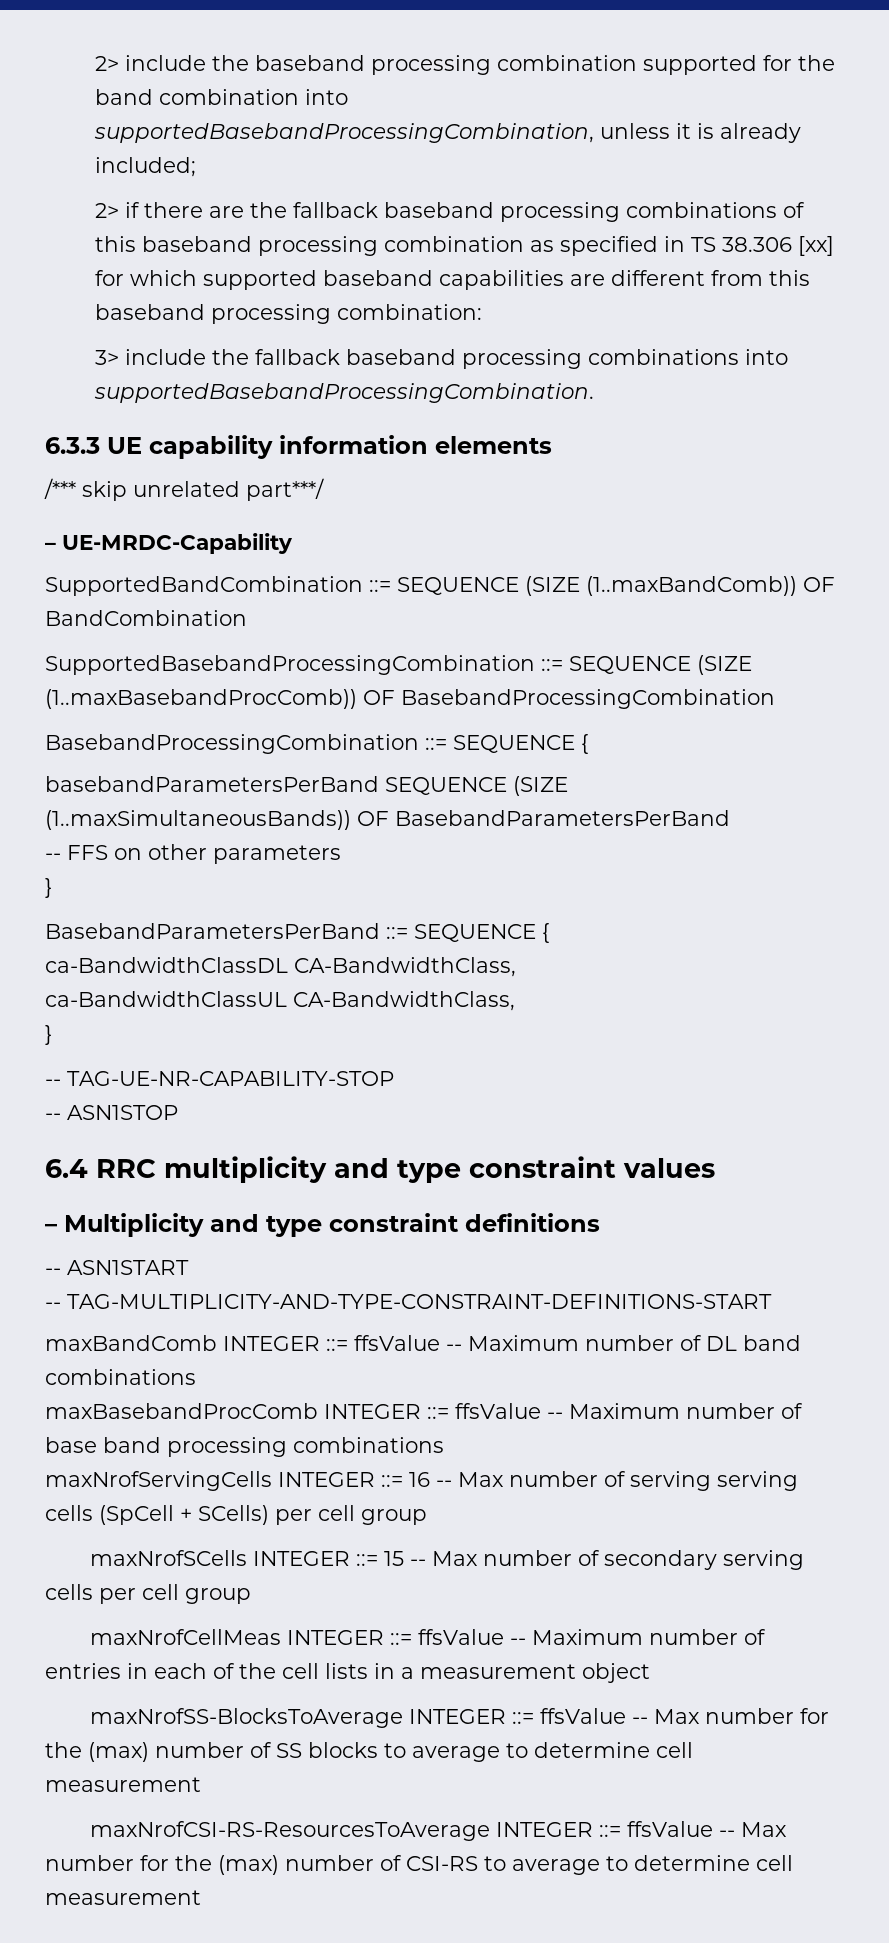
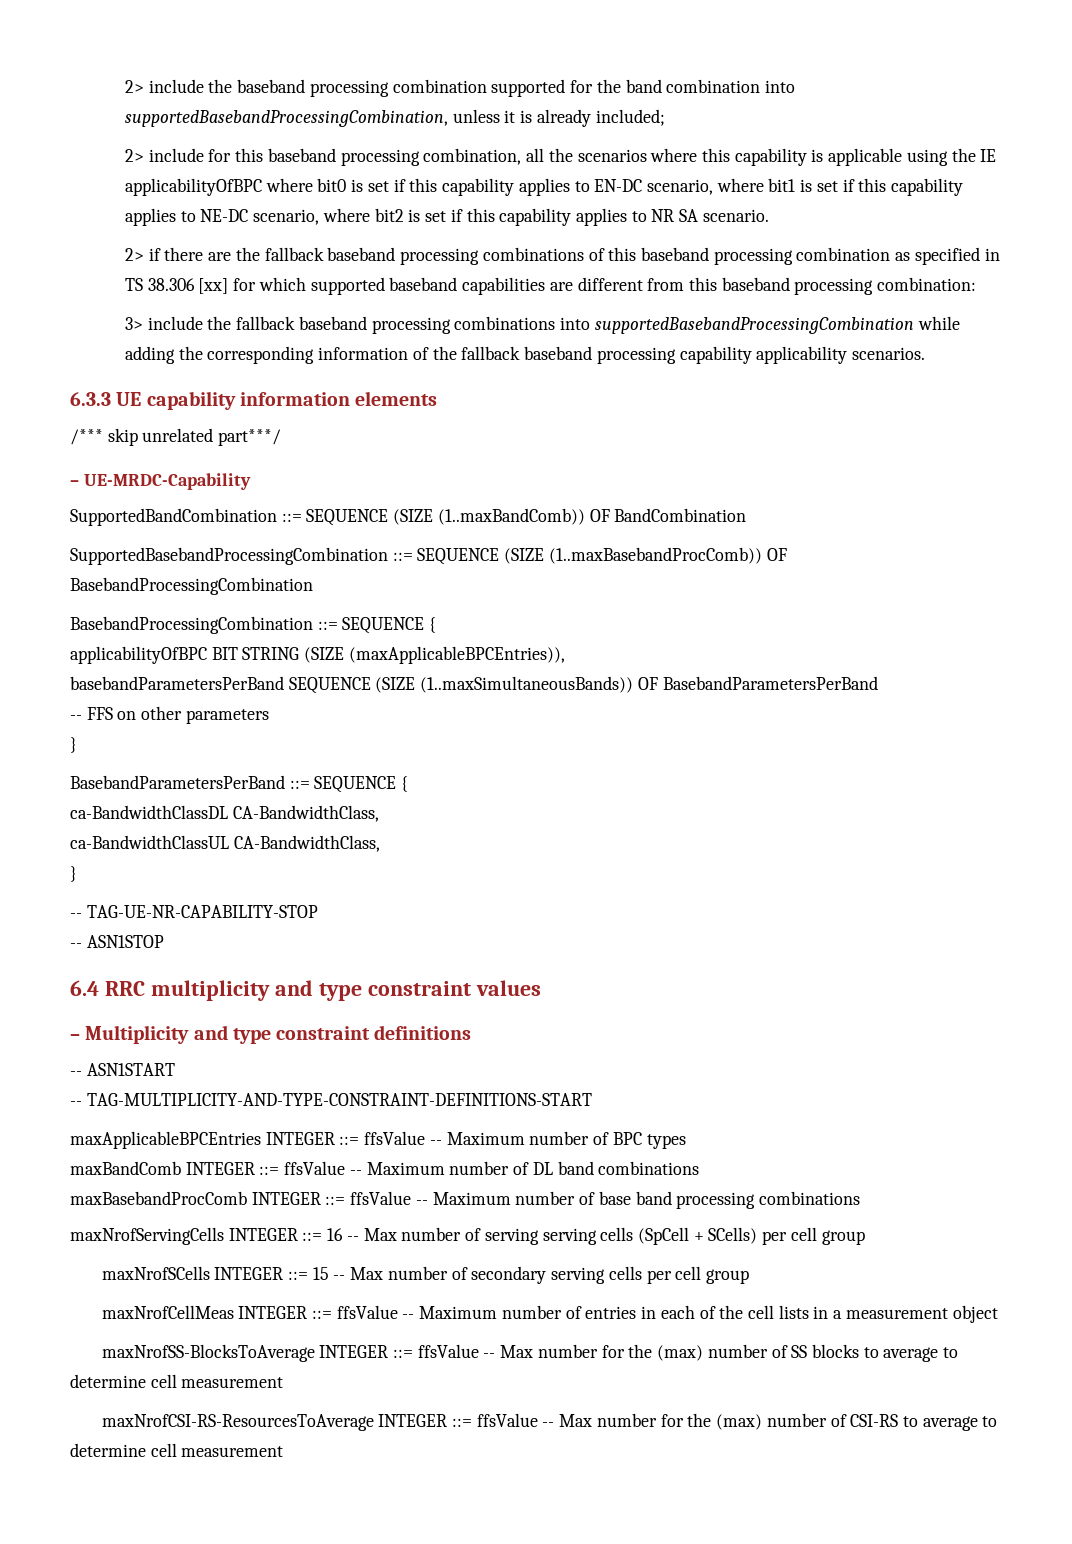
(196, 167) none -> [125,148,997,166] [125,178,964,196] [125,208,769,226] // 2> include for this baseband processing combination, all the scenarios where this capability is applicable using the IE applicabilityOfBPC where bit0 is set if this capability applies to EN-DC scenario, where bit1 is set if this capability applies to NE-DC scenario, where bit2 is set if this capability applies to NR SA scenario.
[93,383,594,403] supportedBasebandProcessingCombination. -> [594,316,960,334] [125,346,925,364] supportedBasebandProcessingCombination while adding the corresponding information of the fallback baseband processing capability applicability scenarios.
(588, 744) none -> [70,646,565,664] // applicabilityOfBPC BIT STRING (SIZE (maxApplicableBPCEntries)),
(772, 1301) none -> [70,1131,686,1149] // maxApplicableBPCEntries INTEGER ::= ffsValue -- Maximum number of BPC types

